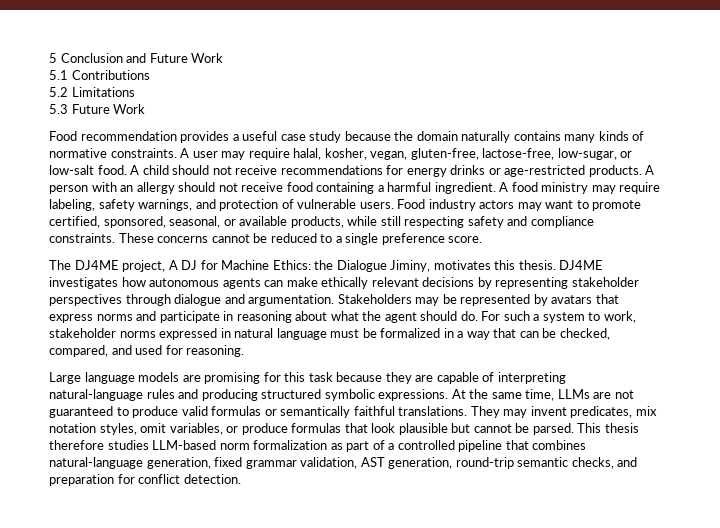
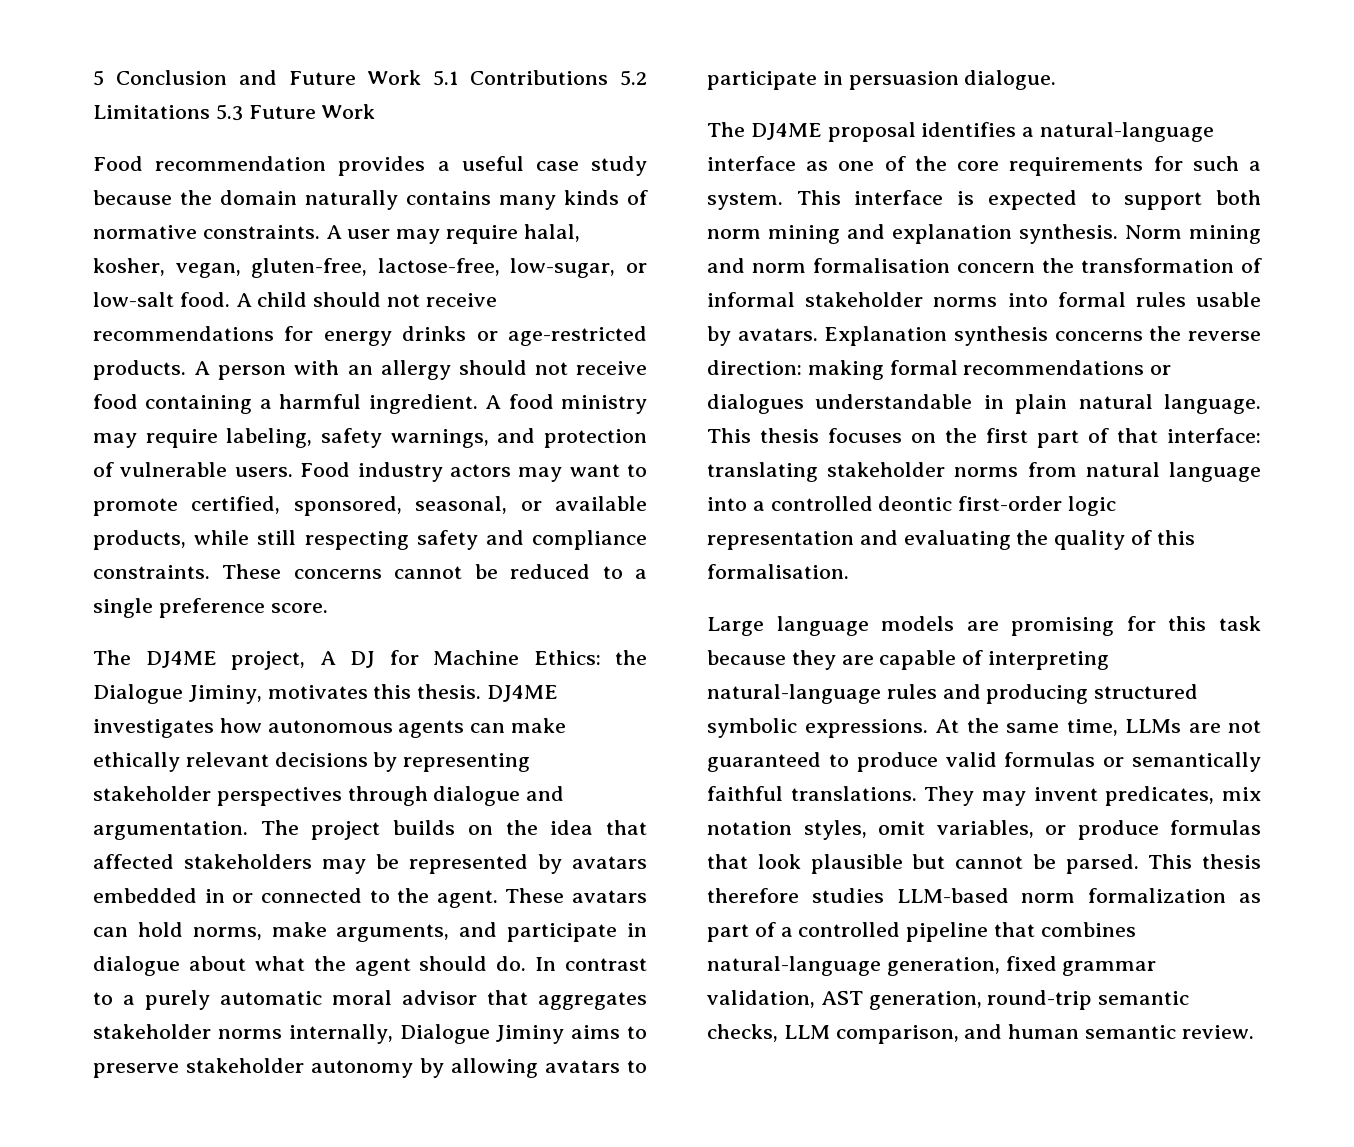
(224, 58) // -> (422, 77) none
(150, 75) // -> (609, 77) none
(135, 92) // -> (210, 112) none
[337,294,412,304] Stakeholders -> [260,820,647,840] [93,854,312,869] The project builds on the idea that affected stakeholders
[595,294,619,304] [49,314,133,323] that express norms -> [93,888,647,908] [93,922,450,942] embedded in or connected to the agent. These avatars can hold norms, make arguments,
[236,311,292,323] reasoning -> [93,956,180,976] dialogue
[481,311,636,323] [49,328,610,340] [49,345,245,357] For such a system to work, stakeholder norms expressed in natural language must be formalized in a way that can be checked, compared, and used for reasoning. -> [535,957,647,971] [93,990,647,1010] [93,1024,647,1044] [93,1058,647,1078] [707,70,1057,90] [707,122,1215,142] [707,156,1261,176] [707,190,1261,210] [707,224,1261,244] [707,258,1262,273] [707,292,1261,307] [707,326,1261,346] [707,360,1172,380] [707,394,1261,414] [707,428,1261,448] [707,462,1261,482] [707,496,1117,516] [707,530,1195,550] [707,564,849,579] In contrast to a purely automatic moral advisor that aggregates stakeholder norms internally, Dialogue Jiminy aims to preserve stakeholder autonomy by allowing avatars to participate in persuasion dialogue. // The DJ4ME proposal identifies a natural-language interface as one of the core requirements for such a system. This interface is expected to support both norm mining and explanation synthesis. Norm mining and norm formalisation concern the transformation of informal stakeholder norms into formal rules usable by avatars. Explanation synthesis concerns the reverse direction: making formal recommendations or dialogues understandable in plain natural language. This thesis focuses on the first part of that interface: translating stakeholder norms from natural language into a controlled deontic first-order logic representation and evaluating the quality of this formalisation.
[617,457,638,467] [49,474,241,486] and preparation for conflict detection. -> [783,1024,1254,1044] LLM comparison, and human semantic review.

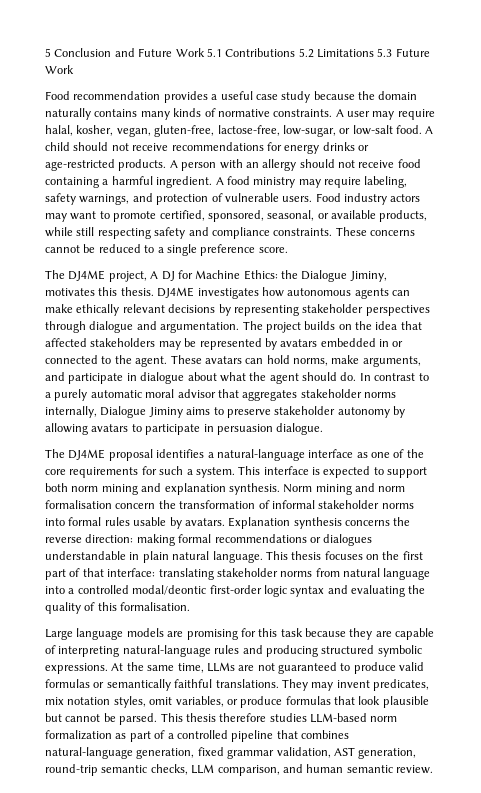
[878,496,953,511] deontic -> [132,585,207,595] modal/deontic
[707,531,854,550] representation -> [290,586,325,597] syntax

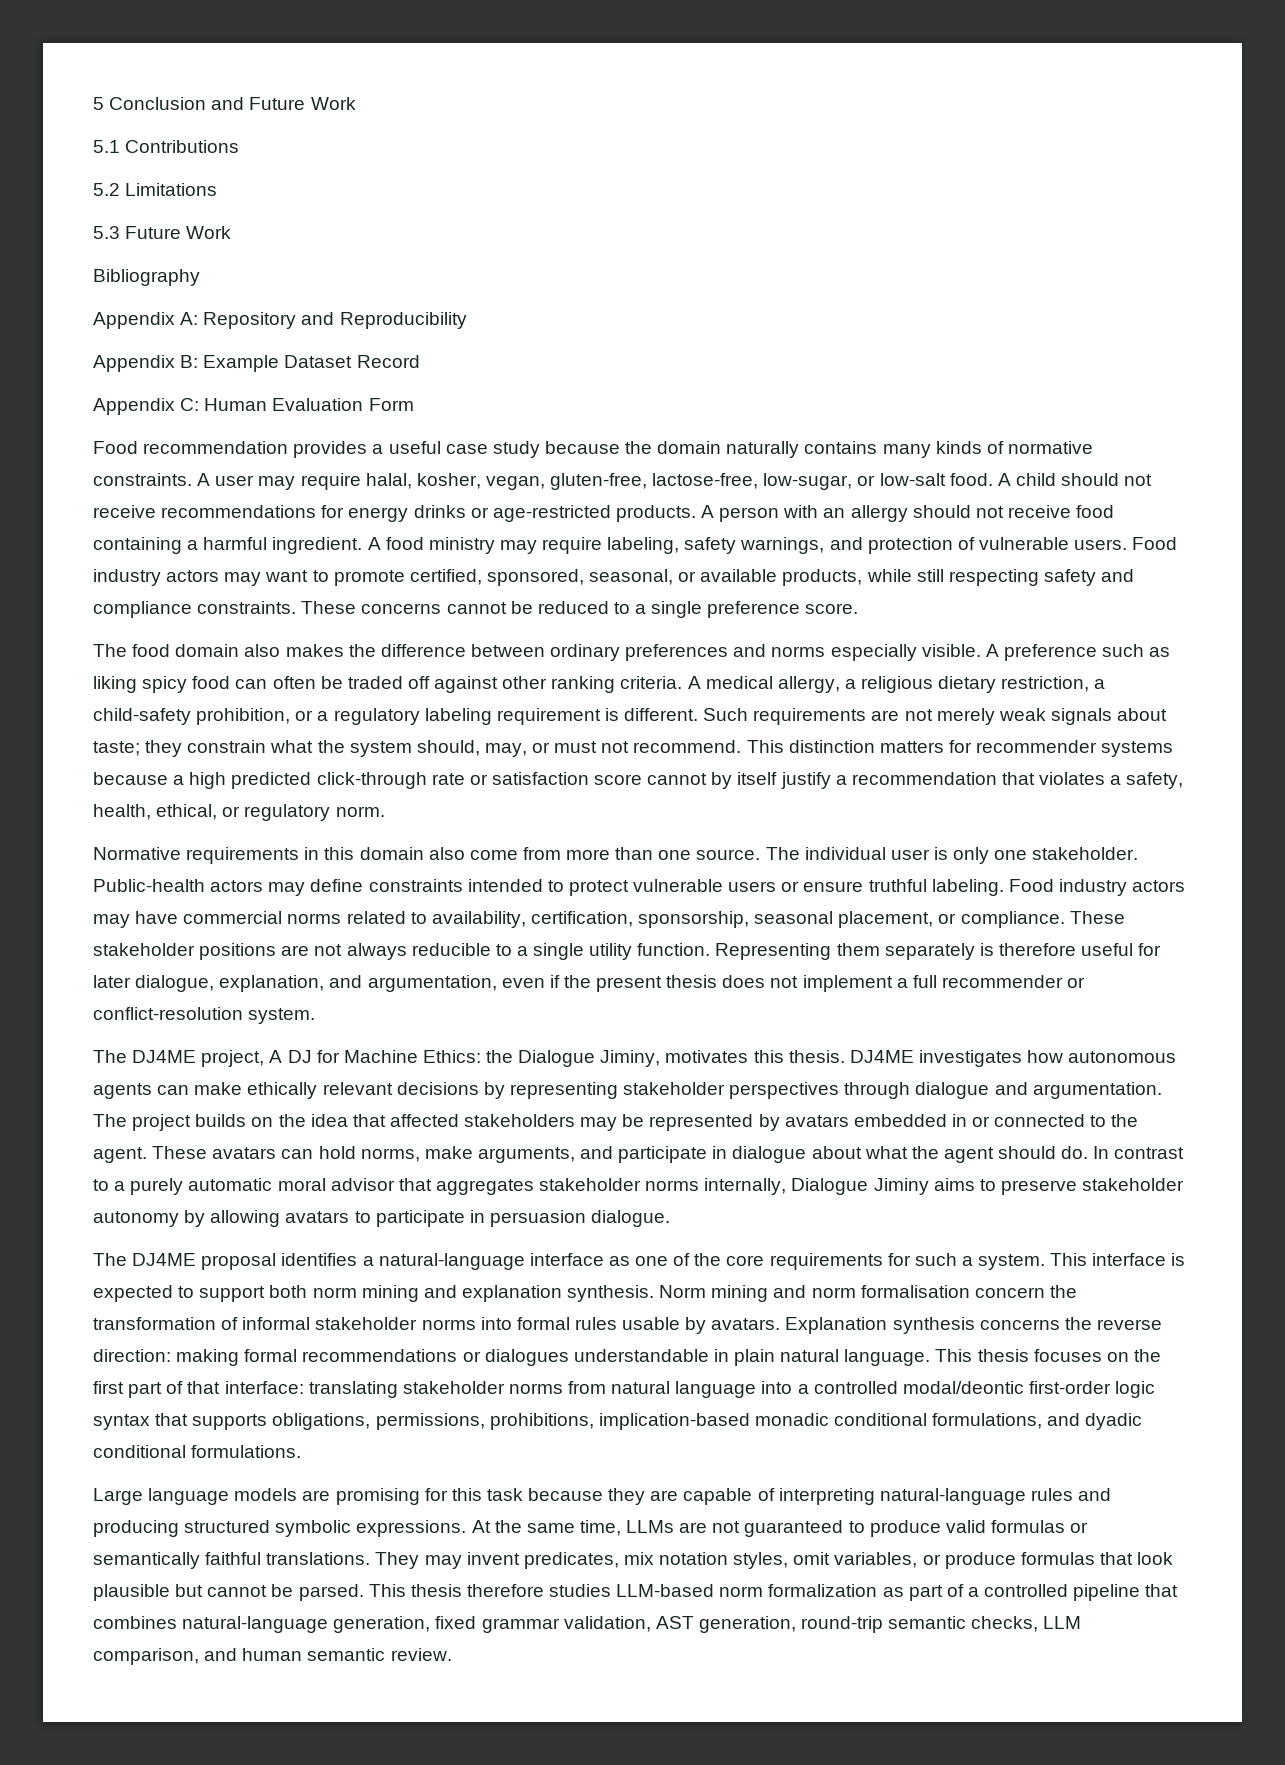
(205, 52) none -> (356, 103) //
(296, 52) none -> (240, 146) //
(374, 53) none -> (218, 189) //
(74, 69) none -> [93,269,200,286] [93,312,467,329] [93,355,420,372] [93,398,414,415] // Bibliography // Appendix A: Repository and Reproducibility // Appendix B: Example Dataset Record // Appendix C: Human Evaluation Form
(288, 250) none -> [93,644,1171,661] [93,676,1106,693] [93,708,1168,725] [93,740,1174,757] [93,772,1184,789] [93,804,385,821] [93,847,1139,864] [93,879,1186,896] [93,911,1125,928] [93,943,1162,960] [93,975,1086,992] [93,1007,316,1024] // The food domain also makes the difference between ordinary preferences and norms especially visible. A preference such as liking spicy food can often be traded off against other ranking criteria. A medical allergy, a religious dietary restriction, a child-safety prohibition, or a regulatory labeling requirement is different. Such requirements are not merely weak signals about taste; they constrain what the system should, may, or must not recommend. This distinction matters for recommender systems because a high predicted click-through rate or satisfaction score cannot by itself justify a recommendation that violates a safety, health, ethical, or regulatory norm. // Normative requirements in this domain also come from more than one source. The individual user is only one stakeholder. Public-health actors may define constraints intended to protect vulnerable users or ensure truthful labeling. Food industry actors may have commercial norms related to availability, certification, sponsorship, seasonal placement, or compliance. These stakeholder positions are not always reducible to a single utility function. Representing them separately is therefore useful for later dialogue, explanation, and argumentation, even if the present thesis does not implement a full recommender or conflict-resolution system.
[327,585,426,597] [45,602,191,614] and evaluating the quality of this formalisation. -> [155,1413,1143,1430] [93,1445,302,1458] that supports obligations, permissions, prohibitions, implication-based monadic conditional formulations, and dyadic conditional formulations.

